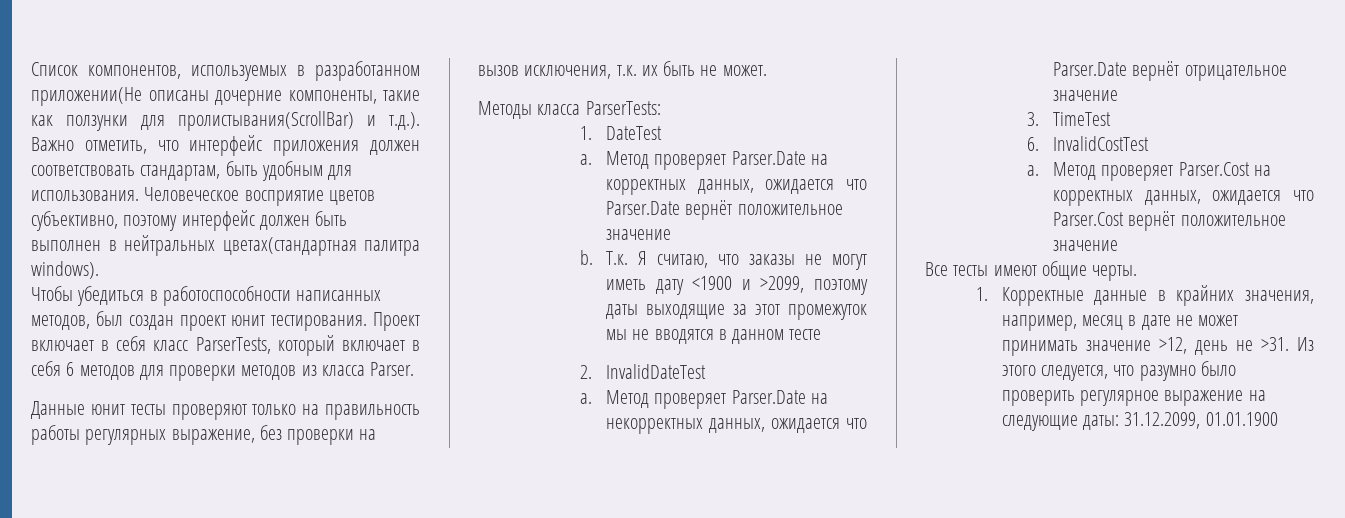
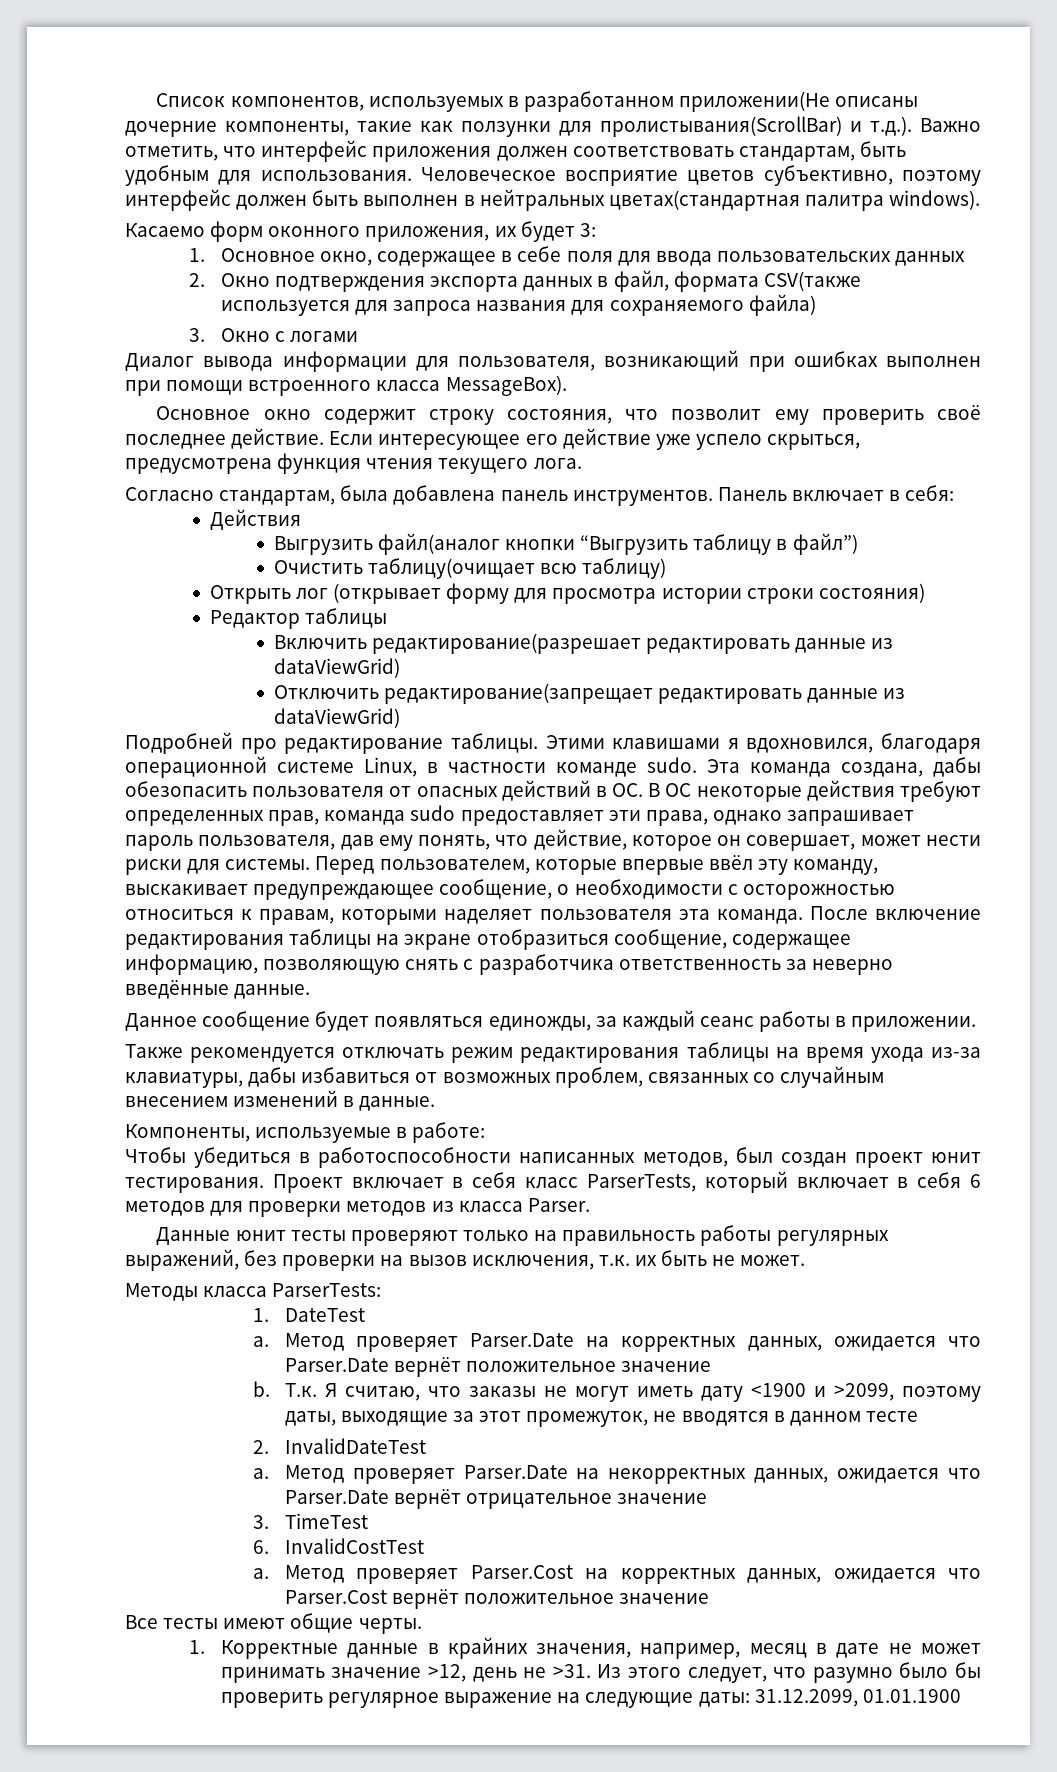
(99, 270) none -> [125,221,596,242] [188,246,966,267] [188,270,861,292] [220,294,816,316] [188,328,359,342] [125,350,981,372] [125,375,567,396] [156,405,981,425] [125,428,861,450] [125,453,582,474] [125,485,955,506] [209,509,301,530] [273,533,858,555] [273,558,667,579] [209,583,925,604] [209,608,387,629] [273,633,894,654] [273,658,400,678] [273,683,906,704] [273,708,400,728] [125,732,981,754] [125,756,981,778] [125,780,982,802] [125,805,915,826] [125,829,981,851] [125,855,879,875] [125,879,895,900] [125,906,981,925] [125,929,851,950] [125,954,893,975] [125,980,311,999] [125,1010,977,1032] [125,1042,981,1063] [125,1066,885,1088] [125,1090,436,1111] [125,1122,486,1143] // Касаемо форм оконного приложения, их будет 3: // 1. Основное окно, содержащее в себе поля для ввода пользовательских данных // 2. Окно подтверждения экспорта данных в файл, формата CSV(также используется для запроса названия для сохраняемого файла) // 3. Окно с логами // Диалог вывода информации для пользователя, возникающий при ошибках выполнен при помощи встроенного класса MessageBox). // Основное окно содержит строку состояния, что позволит ему проверить своё последнее действие. Если интересующее его действие уже успело скрыться, предусмотрена функция чтения текущего лога. // Согласно стандартам, была добавлена панель инструментов. Панель включает в себя: // Действия // Выгрузить файл(аналог кнопки “Выгрузить таблицу в файл”) // Очистить таблицу(очищает всю таблицу) // Открыть лог (открывает форму для просмотра истории строки состояния) // Редактор таблицы // Включить редактирование(разрешает редактировать данные из dataViewGrid) // Отключить редактирование(запрещает редактировать данные из dataViewGrid) // Подробней про редактирование таблицы. Этими клавишами я вдохновился, благодаря операционной системе Linux, в частности команде sudo. Эта команда создана, дабы обезопасить пользователя от опасных действий в ОС. В ОС некоторые действия требуют определенных прав, команда sudo предоставляет эти права, однако запрашивает пароль пользователя, дав ему понять, что действие, которое он совершает, может нести риски для системы. Перед пользователем, которые впервые ввёл эту команду, выскакивает предупреждающее сообщение, о необходимости с осторожностью относиться к правам, которыми наделяет пользователя эта команда. После включение редактирования таблицы на экране отобразиться сообщение, содержащее информацию, позволяющую снять с разработчика ответственность за неверно введённые данные. // Данное сообщение будет появляться единожды, за каждый сеанс работы в приложении. // Также рекомендуется отключать режим редактирования таблицы на время ухода из-за клавиатуры, дабы избавиться от возможных проблем, связанных со случайным внесением изменений в данные. // Компоненты, используемые в работе:
[171,429,255,445] выражение, -> [125,1249,239,1271] выражений,
[606,304,639,319] даты -> [284,1411,336,1426] даты,
[788,304,867,320] [606,329,628,340] промежуток мы -> [526,1411,649,1427] промежуток,
[1041,365,1109,381] следуется, -> [687,1667,767,1683] следует,
(1236, 368) none -> [955,1662,981,1678] бы

